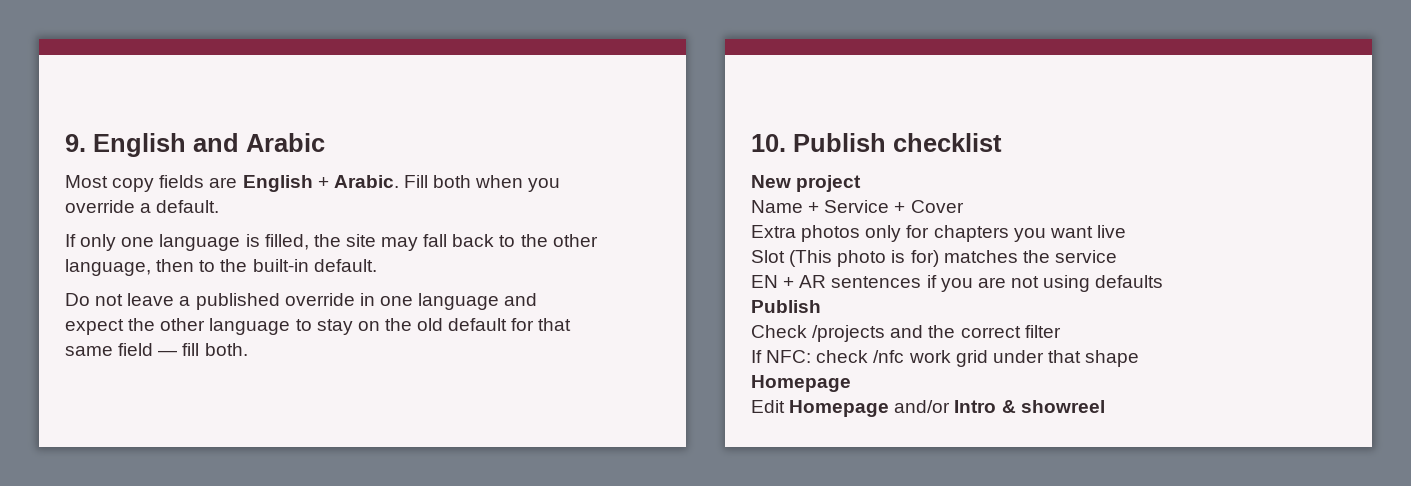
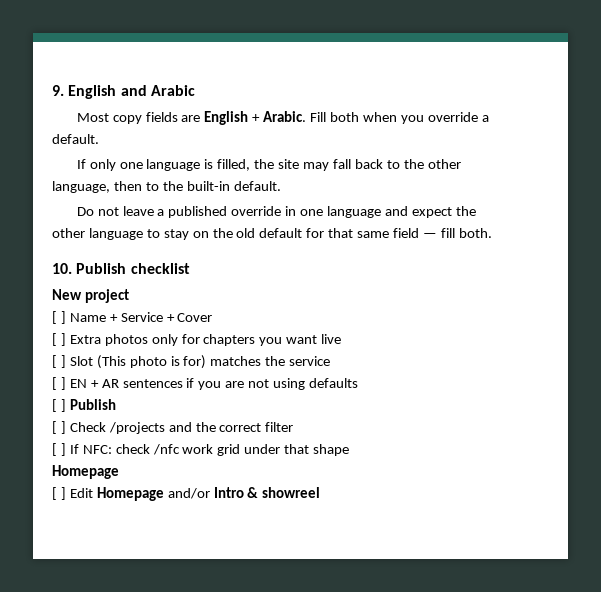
(862, 183) none -> [52,311,66,324] [ ]
(964, 206) none -> [52,333,66,346] [ ]
(1126, 231) none -> [52,355,66,368] [ ]
(1117, 256) none -> [52,377,66,390] [ ]
(1164, 281) none -> [52,399,66,412] [ ]
(821, 306) none -> [52,421,66,434] [ ]
(1061, 331) none -> [52,443,66,456] [ ]
(851, 383) none -> [52,487,66,500] [ ]

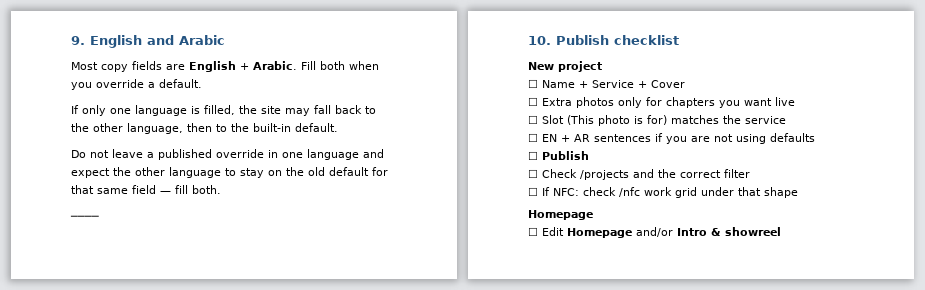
(492, 233) none -> [70,215,99,220] // ────
[52,311,66,324] [ ] -> [528,79,538,88] ☐
[52,333,66,346] [ ] -> [528,97,538,106] ☐
[52,355,66,368] [ ] -> [528,115,538,124] ☐
[52,377,66,390] [ ] -> [528,133,538,142] ☐
[52,399,66,412] [ ] -> [528,151,538,160] ☐
[52,421,66,434] [ ] -> [528,169,538,178] ☐
[52,443,66,456] [ ] -> [528,187,538,196] ☐
[52,487,66,500] [ ] -> [528,227,538,236] ☐

